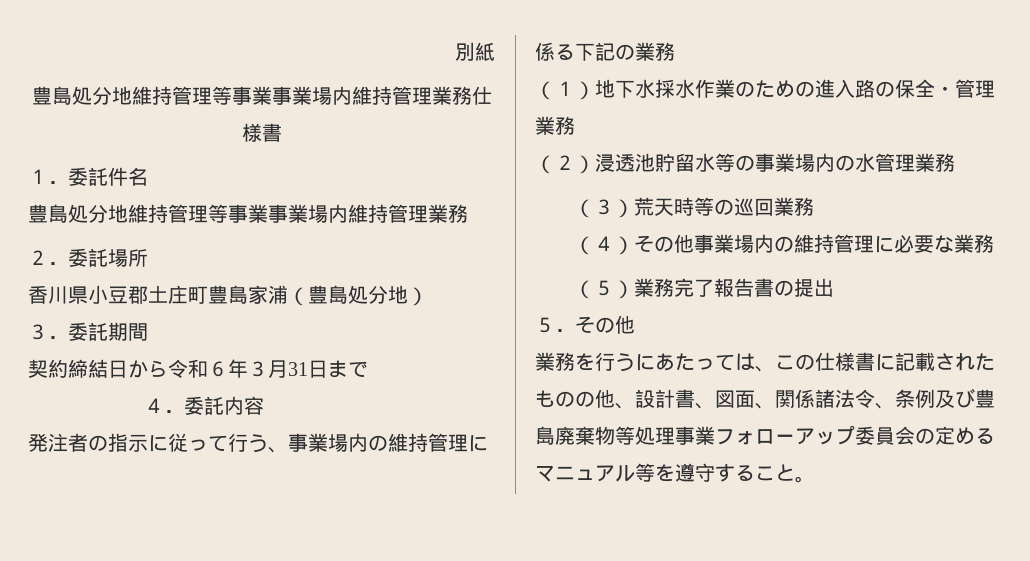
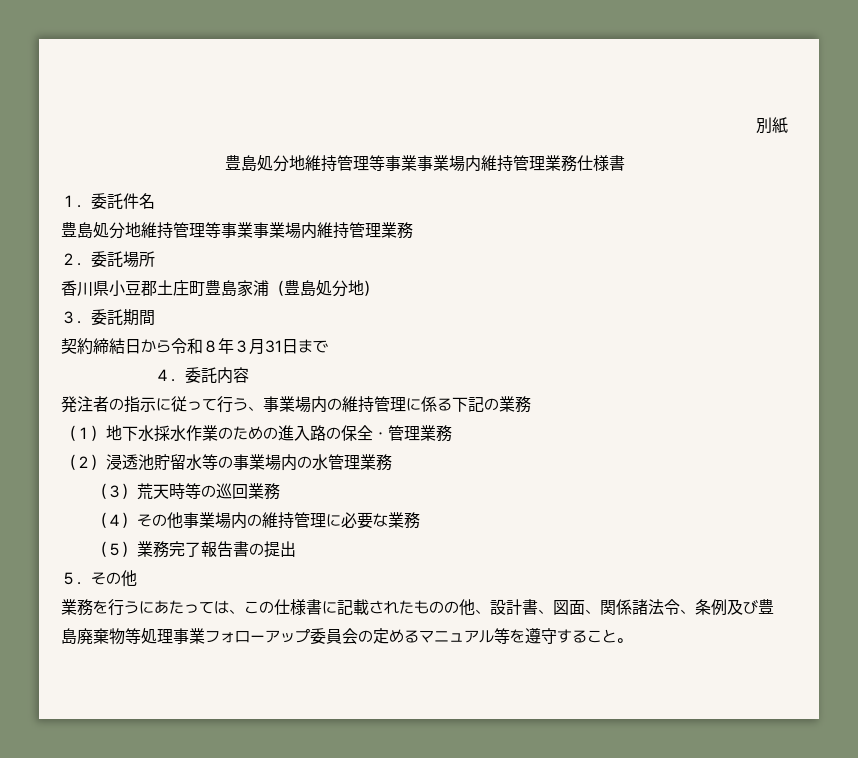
[208,361,228,377] ６ -> [203,340,218,353] ８

